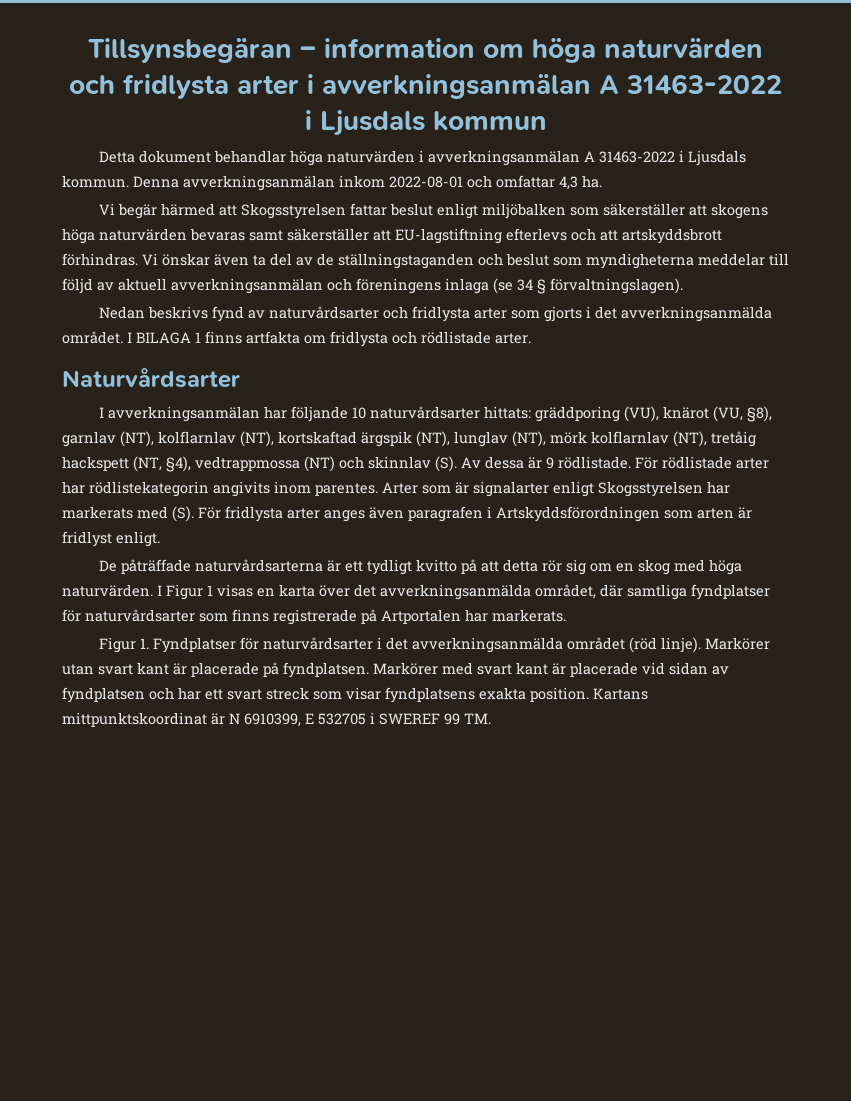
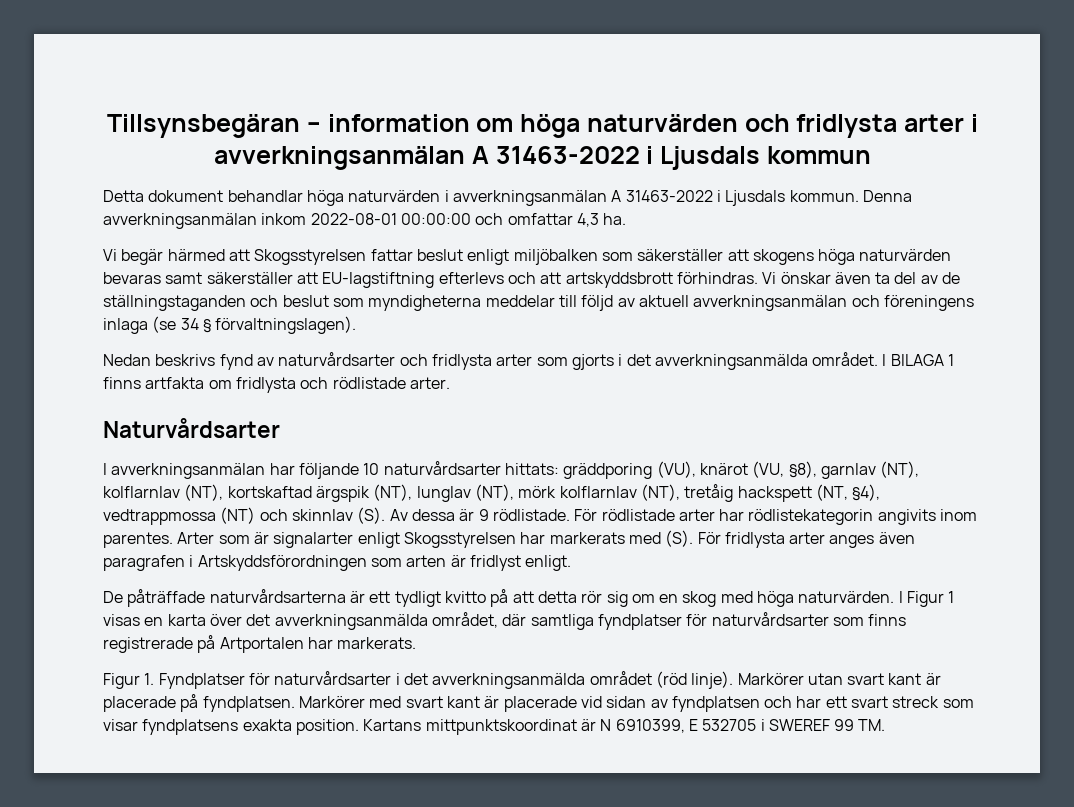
(463, 182) none -> [400,213,471,225] 00:00:00

